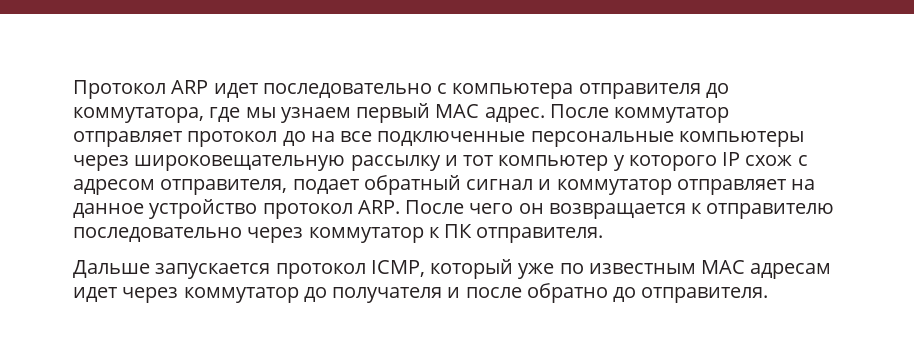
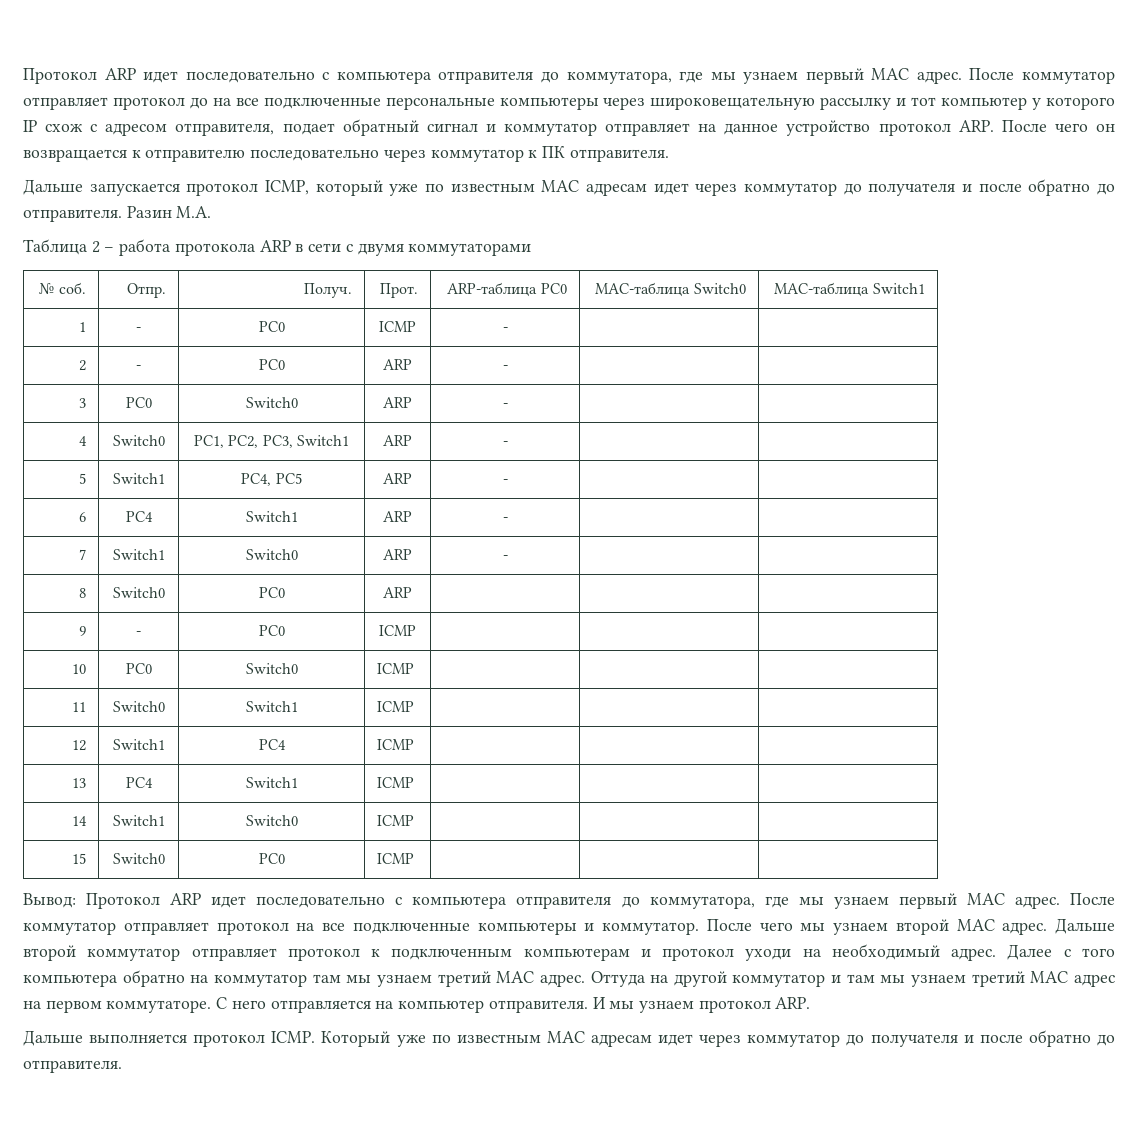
(769, 295) none -> [126,206,212,218] [23,239,532,256] [39,282,86,295] [126,283,166,298] [303,283,352,298] [379,283,418,298] [447,282,567,297] [595,282,746,297] [774,282,925,297] [78,322,86,332] [136,327,141,332] [258,321,285,332] [379,321,416,332] [502,327,508,332] [78,360,86,371] [136,365,141,370] [258,359,285,370] [383,359,412,370] [502,365,508,370] [78,398,86,408] [125,397,152,408] [245,397,298,408] [383,397,412,408] [502,403,508,408] [78,436,87,446] [112,435,165,446] [194,435,349,448] [383,435,412,446] [502,441,508,446] [78,473,86,484] [112,473,165,484] [241,473,302,486] [383,473,412,484] [502,479,508,484] [78,512,86,522] [125,511,153,522] [245,511,298,522] [383,511,412,522] [502,517,508,522] [78,549,86,560] [112,549,165,560] [245,549,298,560] [383,549,412,560] [502,555,508,560] [78,588,86,598] [112,587,165,598] [258,587,285,598] [383,587,412,598] [78,626,86,636] [136,631,141,636] [258,625,285,636] [379,625,416,636] [71,664,86,674] [125,663,152,674] [245,663,298,674] [377,663,415,674] [71,702,86,712] [112,701,165,712] [245,701,298,712] [377,701,415,712] [71,740,86,751] [112,739,165,750] [258,739,286,750] [377,739,415,750] [71,778,86,788] [125,777,153,788] [245,777,298,788] [377,777,415,788] [71,816,87,826] [112,815,165,826] [245,815,298,826] [377,815,415,826] [71,853,86,864] [112,853,165,864] [258,853,285,864] [377,853,415,864] [23,893,1115,909] [23,918,1115,935] [23,944,1115,961] [23,970,1115,987] [23,997,811,1013] [23,1030,1115,1047] [23,1060,122,1073] Разин М.А. // Таблица 2 – работа протокола ARP в сети с двумя коммутаторами // № соб. | Отпр. | Получ. | Прот. | ARP-таблица РС0 | МАС-таблица Switch0 | МАС-таблица Switch1 // 1 | - | PC0 | ICMP | - | | // 2 | - | PC0 | ARP | - | | // 3 | PC0 | Switch0 | ARP | - | | // 4 | Switch0 | PC1, PC2, PC3, Switch1 | ARP | - | | // 5 | Switch1 | PC4, PC5 | ARP | - | | // 6 | PC4 | Switch1 | ARP | - | | // 7 | Switch1 | Switch0 | ARP | - | | // 8 | Switch0 | PC0 | ARP | | | // 9 | - | PC0 | ICMP | | | // 10 | PC0 | Switch0 | ICMP | | | // 11 | Switch0 | Switch1 | ICMP | | | // 12 | Switch1 | PC4 | ICMP | | | // 13 | PC4 | Switch1 | ICMP | | | // 14 | Switch1 | Switch0 | ICMP | | | // 15 | Switch0 | PC0 | ICMP | | | // Вывод: Протокол ARP идет последовательно с компьютера отправителя до коммутатора, где мы узнаем первый МАС адрес. После коммутатор отправляет протокол на все подключенные компьютеры и коммутатор. После чего мы узнаем второй МАС адрес. Дальше второй коммутатор отправляет протокол к подключенным компьютерам и протокол уходи на необходимый адрес. Далее с того компьютера обратно на коммутатор там мы узнаем третий МАС адрес. Оттуда на другой коммутатор и там мы узнаем третий МАС адрес на первом коммутаторе. С него отправляется на компьютер отправителя. И мы узнаем протокол ARP. // Дальше выполняется протокол ICMP. Который уже по известным МАС адресам идет через коммутатор до получателя и после обратно до отправителя.

